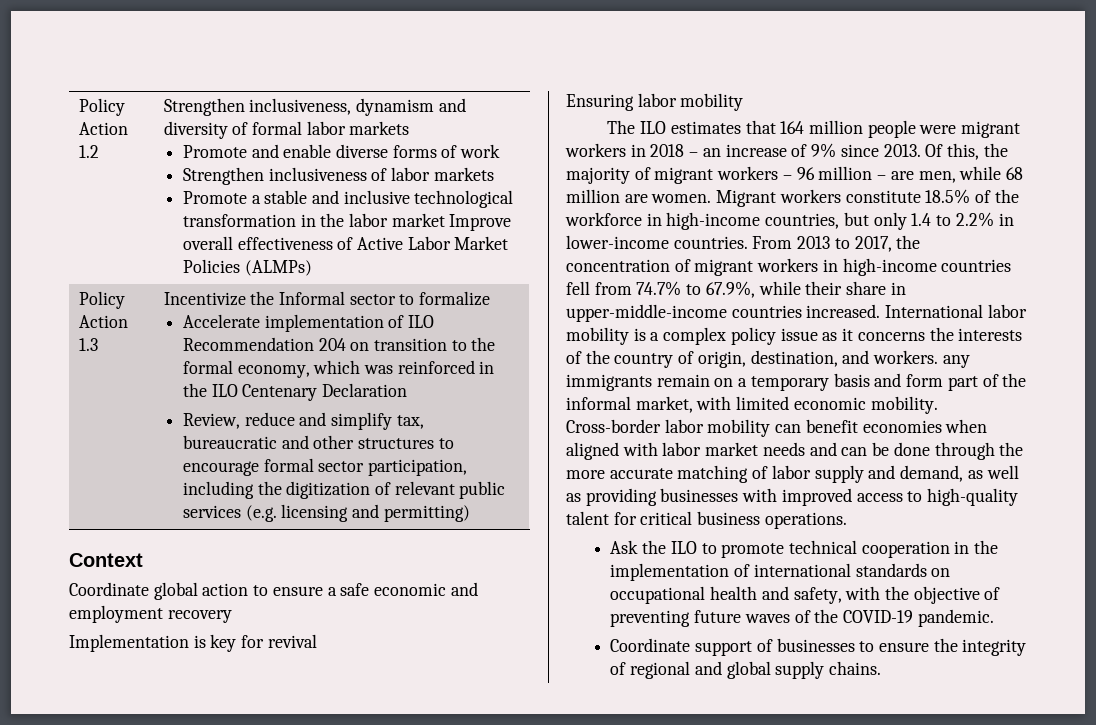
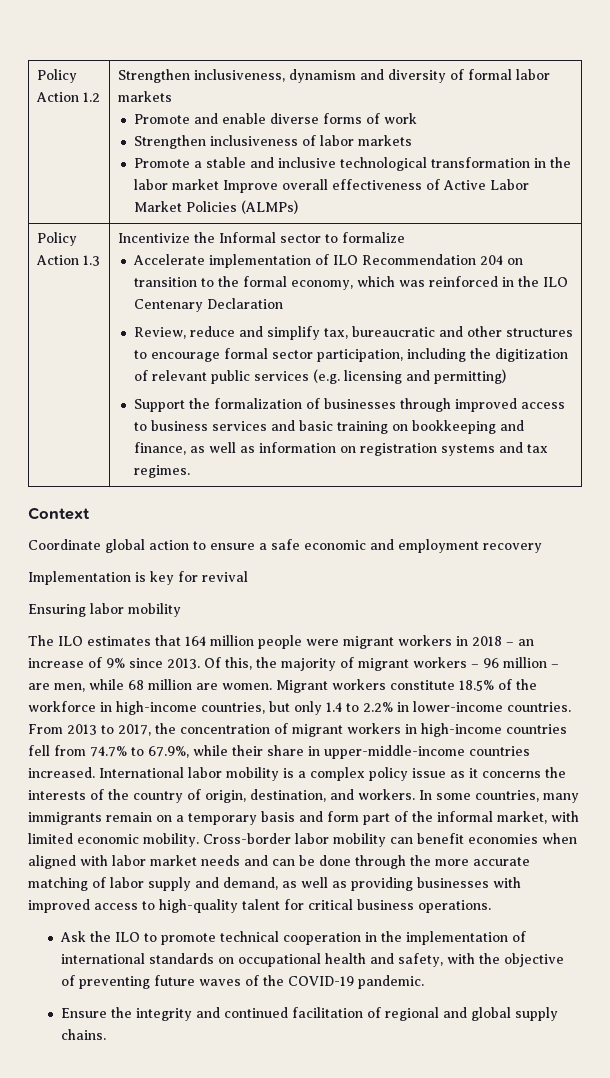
(470, 513) none -> [133,398,565,412] [133,420,524,434] [133,442,548,456] [133,465,190,478] // Support the formalization of businesses through improved access to business services and basic training on bookkeeping and finance, as well as information on registration systems and tax regimes.
[942,355,970,368] any -> [419,790,579,803] In some countries, many
[610,638,1027,656] Coordinate support of businesses to ensure the integrity -> [61,1007,364,1021] Ensure the integrity and continued facilitation

